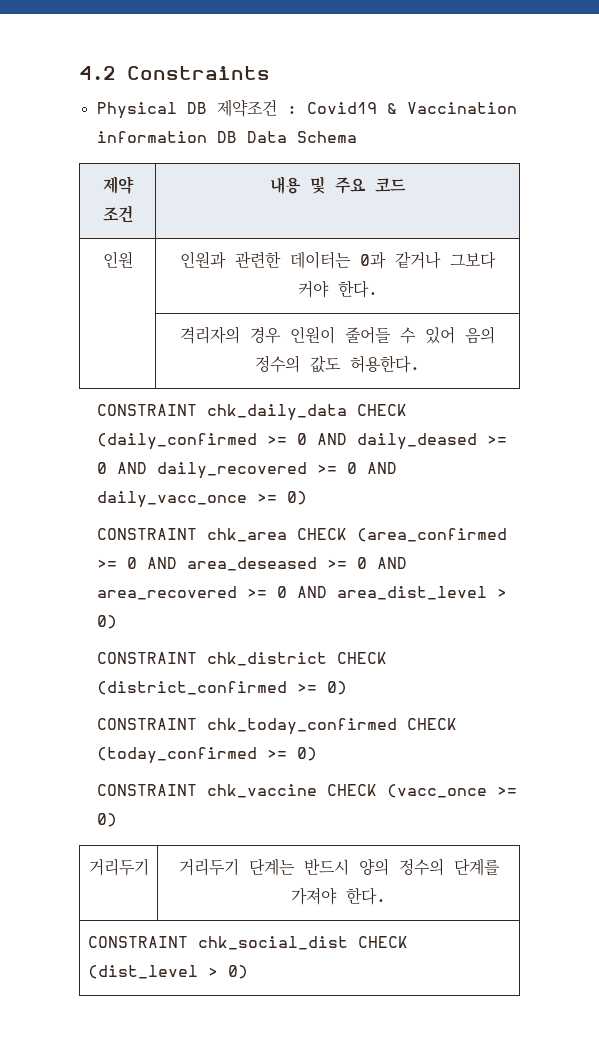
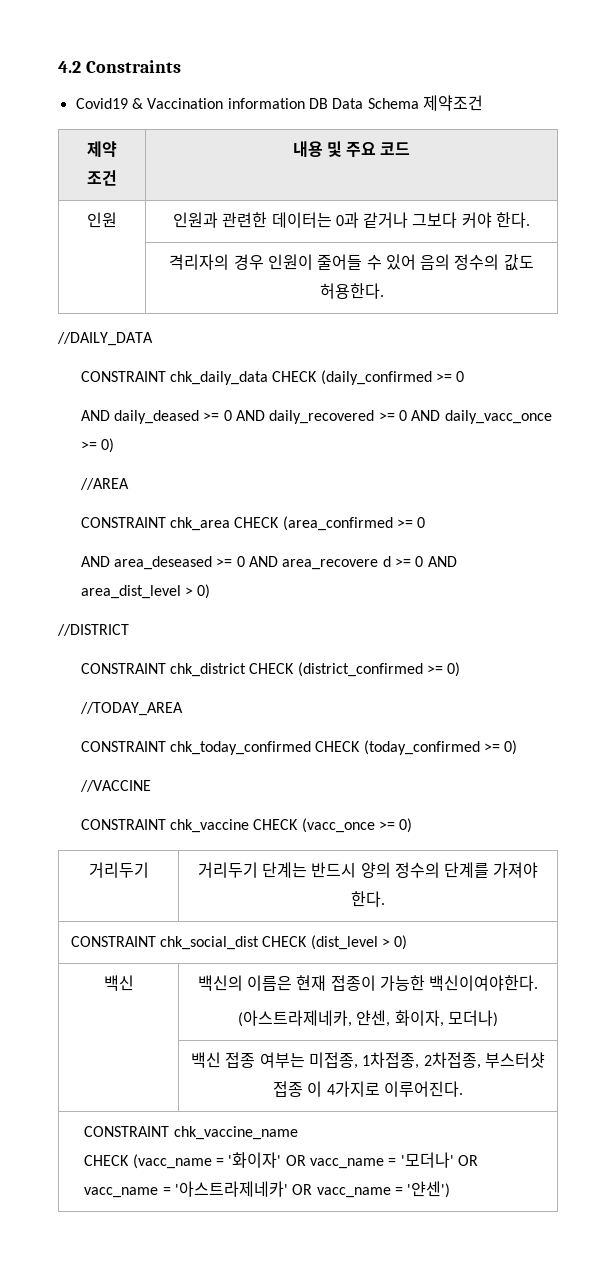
[96,99,297,119] Physical DB 제약조건 : -> (181, 66) none
(357, 137) none -> [422,95,483,111] 제약조건
(420, 364) none -> [57,332,153,346] // //DAILY_DATA
(307, 439) none -> (465, 376) //
(307, 498) none -> [79,478,129,490] // //AREA
(137, 563) none -> (426, 522) //
[96,586,237,600] area_recovered -> [282,556,391,570] area_recovere d
(117, 622) none -> [57,624,129,636] // //DISTRICT
(347, 688) none -> [79,702,183,716] // //TODAY_AREA
(317, 754) none -> [79,780,151,792] // //VACCINE
(248, 972) none -> [103,975,134,991] [197,975,539,991] [238,1010,498,1027] [191,1052,545,1069] [273,1081,463,1097] [84,1126,298,1140] [84,1152,478,1169] [84,1181,451,1198] // 백신 | 백신의 이름은 현재 접종이 가능한 백신이여야한다. // (아스트라제네카, 얀센, 화이자, 모더나) // | 백신 접종 여부는 미접종, 1차접종, 2차접종, 부스터샷 접종 이 4가지로 이루어진다. // CONSTRAINT chk_vaccine_name // CHECK (vacc_name = '화이자' OR vacc_name = '모더나' OR vacc_name = '아스트라제네카' OR vacc_name = '얀센')

